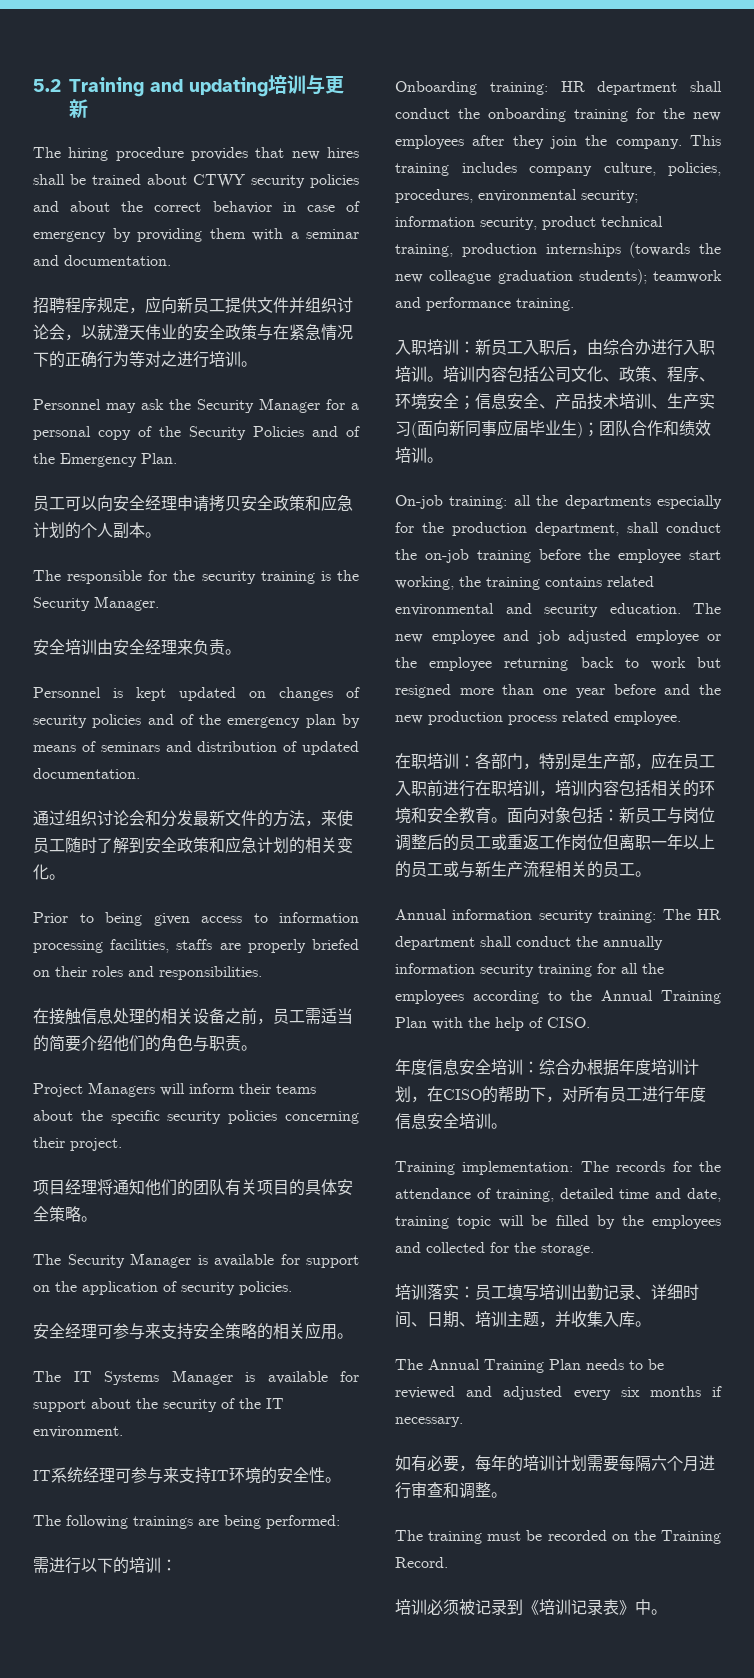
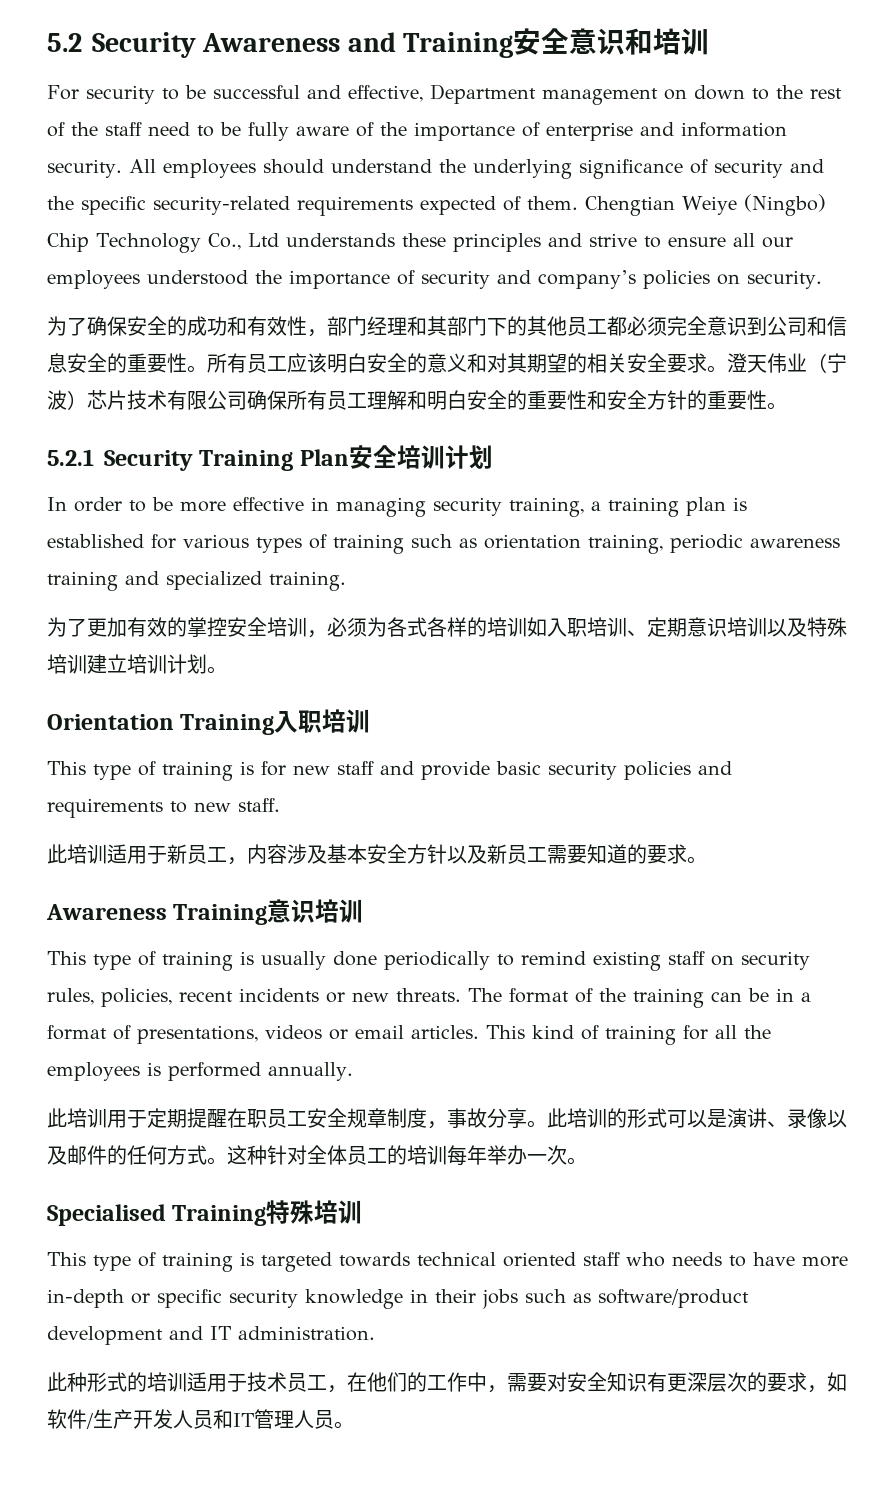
[69,75,344,97] [69,99,88,118] [33,147,359,161] [33,174,359,188] [33,201,360,214] [33,228,359,242] [33,255,171,266] [33,296,353,314] [33,323,353,341] [33,351,257,368] [33,398,359,413] [33,426,360,440] [33,453,177,467] [33,494,353,512] [33,522,161,539] [33,570,359,584] [33,596,159,611] [33,639,241,655] [33,687,360,701] [33,714,360,728] [33,741,359,755] [33,768,140,779] [33,810,353,827] [33,836,353,854] [33,864,65,880] [33,912,359,926] [33,939,359,953] [33,966,262,980] [33,1008,353,1025] [33,1035,257,1052] [33,1082,316,1097] [33,1110,359,1124] [33,1137,122,1151] [33,1179,353,1196] [33,1206,97,1222] [33,1253,359,1268] [33,1281,292,1295] [33,1322,353,1340] [33,1370,359,1385] [33,1398,284,1412] [33,1426,123,1438] [33,1467,341,1484] [33,1515,340,1529] [33,1557,177,1574] [395,81,722,95] [395,108,721,122] [395,135,721,149] [395,162,721,176] [395,189,638,203] [395,216,663,230] [395,242,721,258] [395,269,722,285] [395,297,574,311] [395,339,715,356] [395,366,715,383] [395,393,715,410] [395,419,711,438] [395,447,443,463] [395,495,722,509] [395,522,721,536] [395,549,721,563] [395,576,654,590] [395,603,721,617] [395,630,721,644] [395,657,721,671] [395,684,721,698] [395,711,681,725] [395,752,715,770] [395,780,715,797] [395,807,715,824] [395,834,715,851] [395,861,651,878] [395,909,721,923] [395,936,663,950] [395,963,534,977] Training and updating培训与更新 // The hiring procedure provides that new hires shall be trained about CTWY security policies and about the correct behavior in case of emergency by providing them with a seminar and documentation. // 招聘程序规定，应向新员工提供文件并组织讨论会，以就澄天伟业的安全政策与在紧急情况下的正确行为等对之进行培训。 // Personnel may ask the Security Manager for a personal copy of the Security Policies and of the Emergency Plan. // 员工可以向安全经理申请拷贝安全政策和应急计划的个人副本。 // The responsible for the security training is the Security Manager. // 安全培训由安全经理来负责。 // Personnel is kept updated on changes of security policies and of the emergency plan by means of seminars and distribution of updated documentation. // 通过组织讨论会和分发最新文件的方法，来使员工随时了解到安全政策和应急计划的相关变化。 // Prior to being given access to information processing facilities, staffs are properly briefed on their roles and responsibilities. // 在接触信息处理的相关设备之前，员工需适当的简要介绍他们的角色与职责。 // Project Managers will inform their teams about the specific security policies concerning their project. // 项目经理将通知他们的团队有关项目的具体安全策略。 // The Security Manager is available for support on the application of security policies. // 安全经理可参与来支持安全策略的相关应用。 // The IT Systems Manager is available for support about the security of the IT environment. // IT系统经理可参与来支持IT环境的安全性。 // The following trainings are being performed: // 需进行以下的培训： // Onboarding training: HR department shall conduct the onboarding training for the new employees after they join the company. This training includes company culture, policies, procedures, environmental security; information security, product technical training, production internships (towards the new colleague graduation students); teamwork and performance training. // 入职培训：新员工入职后，由综合办进行入职培训。培训内容包括公司文化、政策、程序、环境安全；信息安全、产品技术培训、生产实习(面向新同事应届毕业生)；团队合作和绩效培训。 // On-job training: all the departments especially for the production department, shall conduct the on-job training before the employee start working, the training contains related environmental and security education. The new employee and job adjusted employee or the employee returning back to work but resigned more than one year before and the new production process related employee. // 在职培训：各部门，特别是生产部，应在员工入职前进行在职培训，培训内容包括相关的环境和安全教育。面向对象包括：新员工与岗位调整后的员工或重返工作岗位但离职一年以上的员工或与新生产流程相关的员工。 // Annual information security training: The HR department shall conduct the annually information security -> [92,28,710,58] [47,84,842,105] [47,122,787,141] [47,159,824,179] [47,194,826,216] [47,233,793,253] [47,270,822,289] [47,316,847,337] [47,353,847,373] [47,390,787,410] [47,445,493,471] [47,497,747,517] [47,534,840,554] [47,571,346,591] [47,617,847,638] [47,654,227,674] [47,709,371,735] [47,761,732,781] [47,798,280,818] [47,844,707,865] [46,899,364,925] [47,951,810,971] [47,988,811,1008] [47,1025,599,1044] Security Awareness and Training安全意识和培训 // For security to be successful and effective, Department management on down to the rest of the staff need to be fully aware of the importance of enterprise and information security. All employees should understand the underlying significance of security and the specific security-related requirements expected of them. Chengtian Weiye (Ningbo) Chip Technology Co., Ltd understands these principles and strive to ensure all our employees understood the importance of security and company’s policies on security. // 为了确保安全的成功和有效性，部门经理和其部门下的其他员工都必须完全意识到公司和信息安全的重要性。所有员工应该明白安全的意义和对其期望的相关安全要求。澄天伟业（宁波）芯片技术有限公司确保所有员工理解和明白安全的重要性和安全方针的重要性。 // 5.2.1 Security Training Plan安全培训计划 // In order to be more effective in managing security training, a training plan is established for various types of training such as orientation training, periodic awareness training and specialized training. // 为了更加有效的掌控安全培训，必须为各式各样的培训如入职培训、定期意识培训以及特殊培训建立培训计划。 // Orientation Training入职培训 // This type of training is for new staff and provide basic security policies and requirements to new staff. // 此培训适用于新员工，内容涉及基本安全方针以及新员工需要知道的要求。 // Awareness Training意识培训 // This type of training is usually done periodically to remind existing staff on security rules, policies, recent incidents or new threats. The format of the training can be in a format of presentations, videos or email articles. This kind of
[472,990,721,1004] [395,1017,590,1031] [395,1059,699,1076] [395,1086,706,1103] [395,1113,507,1129] [395,1161,721,1175] [395,1188,721,1202] [395,1215,721,1229] [395,1242,594,1256] [395,1284,699,1301] [395,1311,651,1328] [395,1359,664,1373] [395,1386,722,1400] [395,1417,463,1427] [395,1455,715,1472] [395,1482,507,1499] [395,1530,721,1544] [395,1557,448,1568] [395,1599,651,1615] according to the Annual Training Plan with the help of CISO. // 年度信息安全培训：综合办根据年度培训计划，在CISO的帮助下，对所有员工进行年度信息安全培训。 // Training implementation: The records for the attendance of training, detailed time and date, training topic will be filled by the employees and collected for the storage. // 培训落实：员工填写培训出勤记录、详细时间、日期、培训主题，并收集入库。 // The Annual Training Plan needs to be reviewed and adjusted every six months if necessary. // 如有必要，每年的培训计划需要每隔六个月进行审查和调整。 // The training must be recorded on the Training Record. // 培训必须被记录到《培训记录表》中 -> [147,1062,353,1081] [47,1108,847,1129] [47,1145,587,1166] [47,1200,363,1226] [47,1252,848,1272] [47,1289,749,1309] [47,1326,375,1345] [47,1372,847,1393] [47,1409,334,1429] is performed annually. // 此培训用于定期提醒在职员工安全规章制度，事故分享。此培训的形式可以是演讲、录像以及邮件的任何方式。这种针对全体员工的培训每年举办一次。 // Specialised Training特殊培训 // This type of training is targeted towards technical oriented staff who needs to have more in-depth or specific security knowledge in their jobs such as software/product development and IT administration. // 此种形式的培训适用于技术员工，在他们的工作中，需要对安全知识有更深层次的要求，如软件/生产开发人员和IT管理人员

